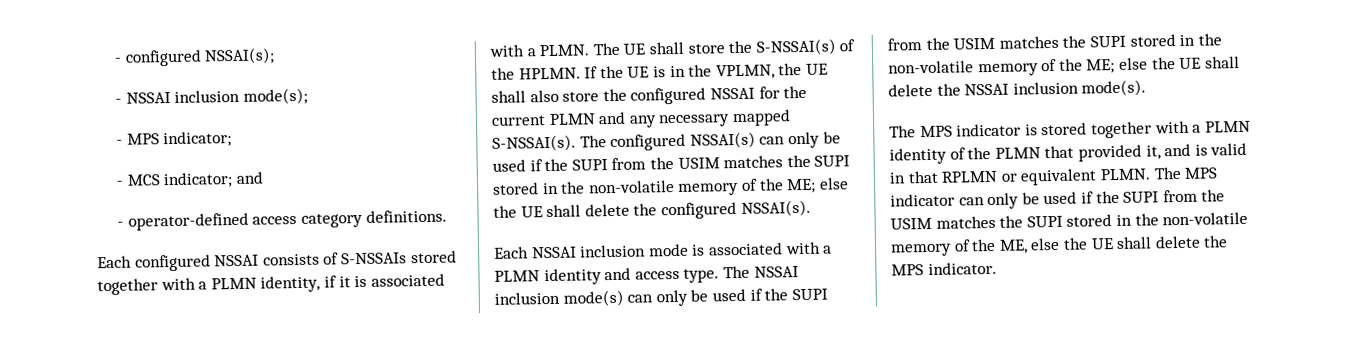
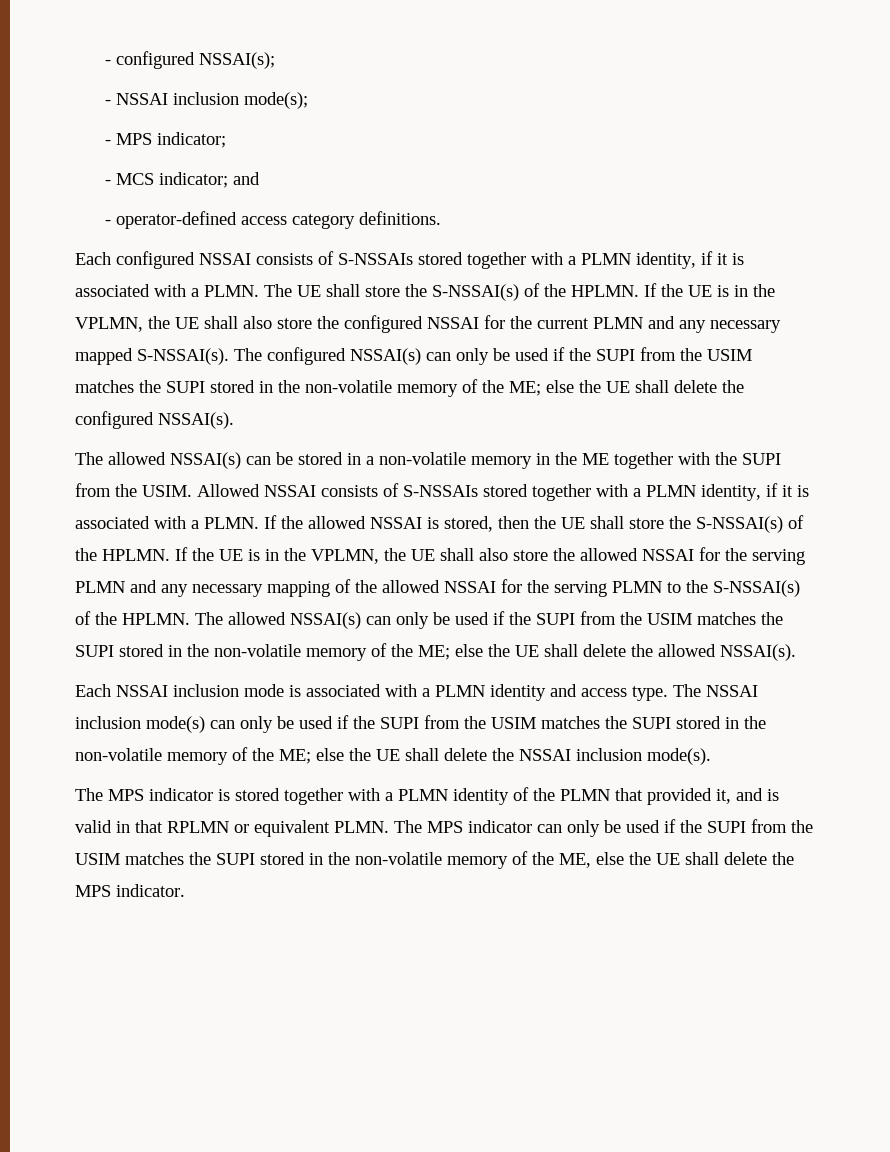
(811, 208) none -> [75,452,781,469] [75,483,809,501] [75,515,804,533] [75,547,805,565] [75,579,800,597] [75,611,783,629] [75,643,796,661] // The allowed NSSAI(s) can be stored in a non-volatile memory in the ME together with the SUPI from the USIM. Allowed NSSAI consists of S-NSSAIs stored together with a PLMN identity, if it is associated with a PLMN. If the allowed NSSAI is stored, then the UE shall store the S-NSSAI(s) of the HPLMN. If the UE is in the VPLMN, the UE shall also store the allowed NSSAI for the serving PLMN and any necessary mapping of the allowed NSSAI for the serving PLMN to the S-NSSAI(s) of the HPLMN. The allowed NSSAI(s) can only be used if the SUPI from the USIM matches the SUPI stored in the non-volatile memory of the ME; else the UE shall delete the allowed NSSAI(s).

